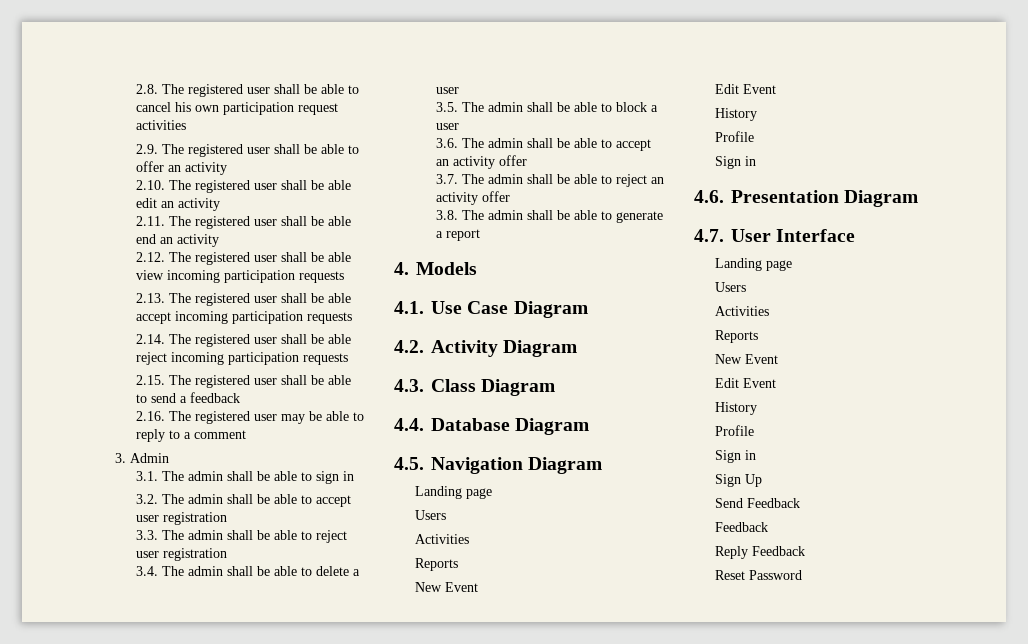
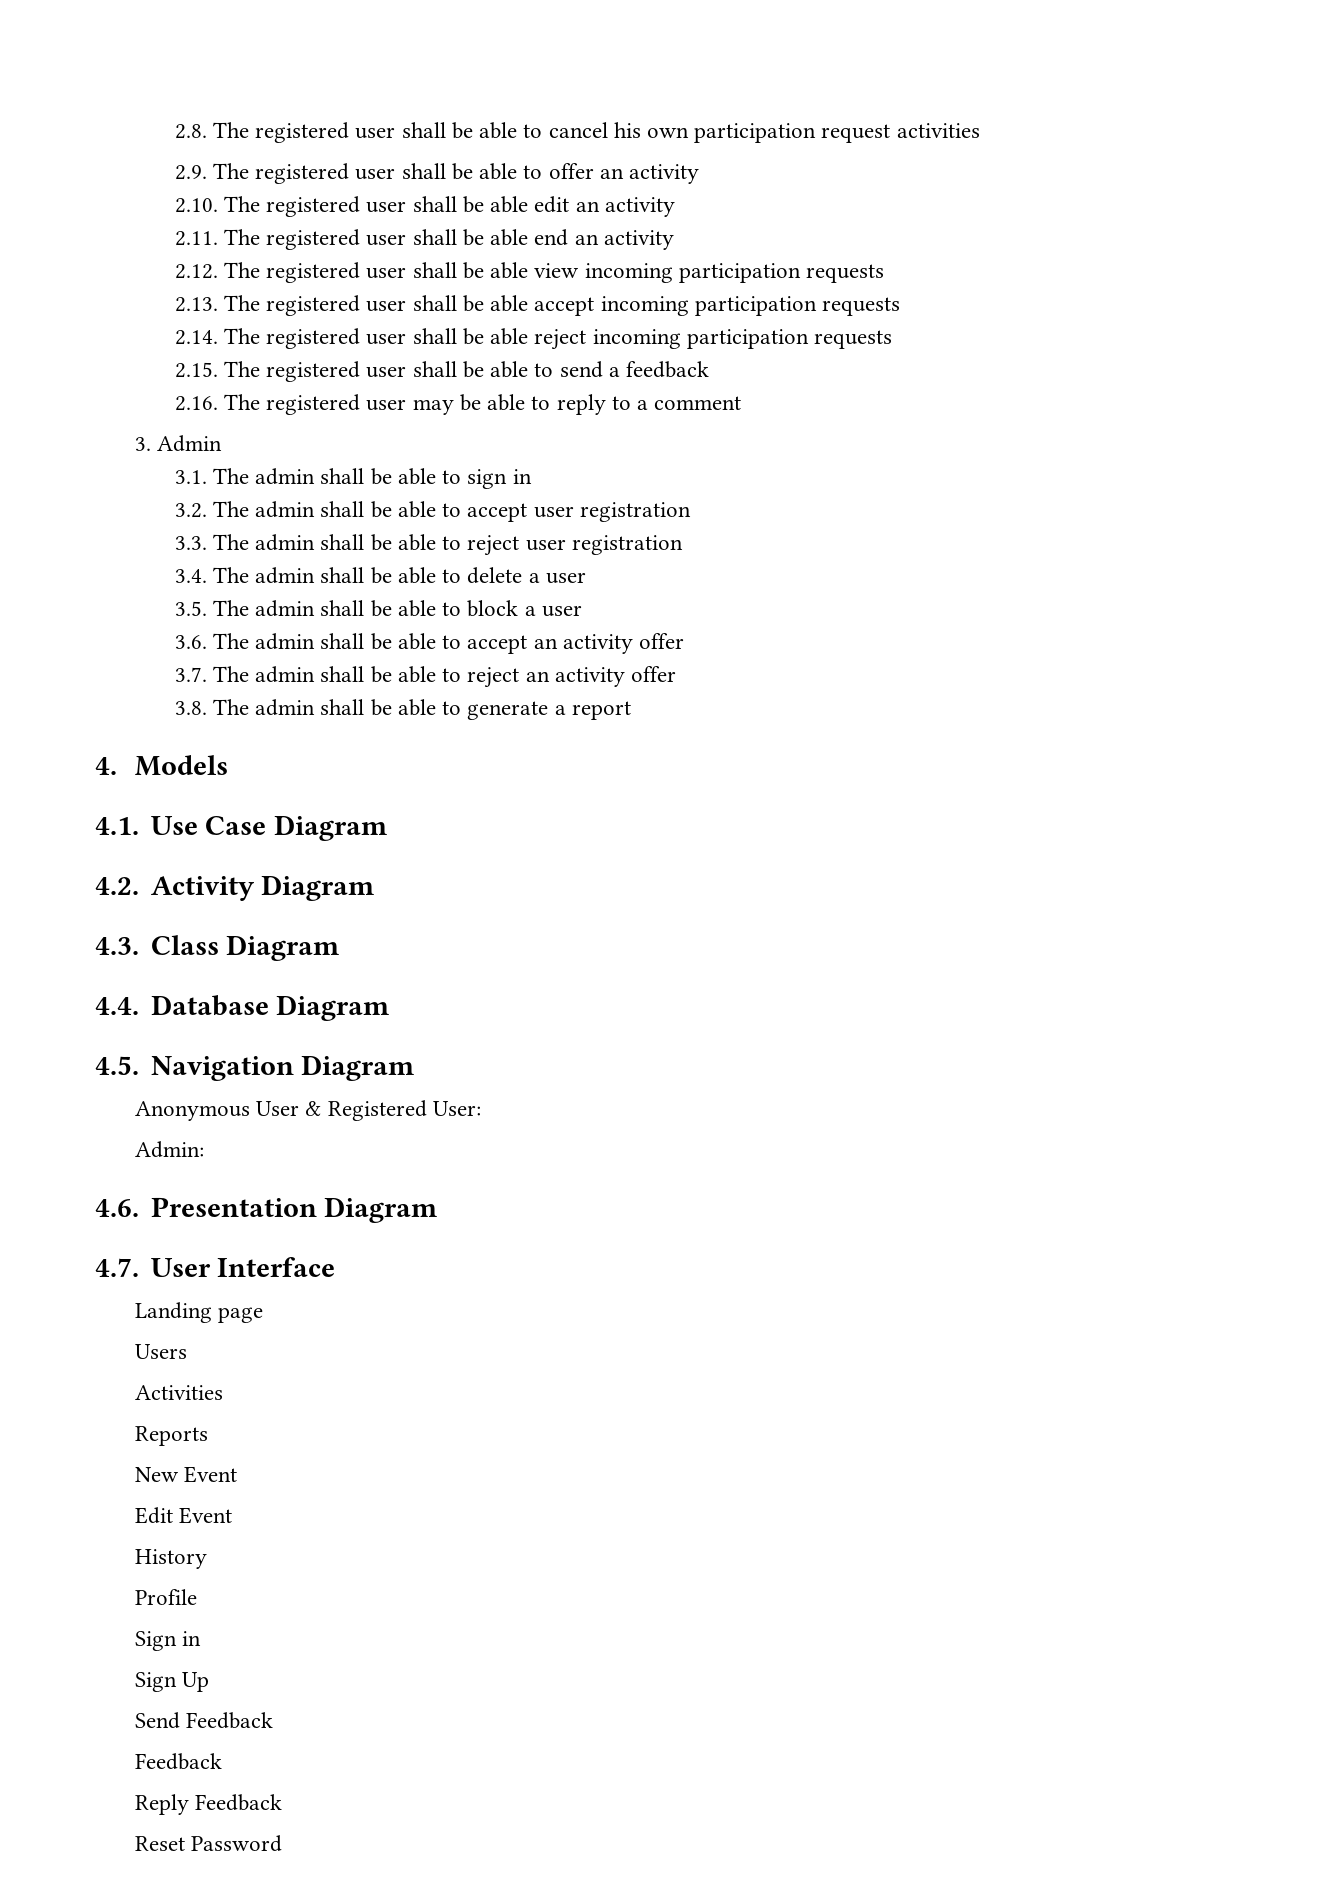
[415,486,493,499] [415,510,447,520] [415,534,470,544] [415,558,459,571] [415,582,479,592] [715,84,777,94] [715,108,758,121] [715,131,755,142] [715,156,757,169] Landing page // Users // Activities // Reports // New Event // Edit Event // History // Profile // Sign in -> [134,1100,481,1121] [134,1141,204,1158] Anonymous User & Registered User: // Admin:

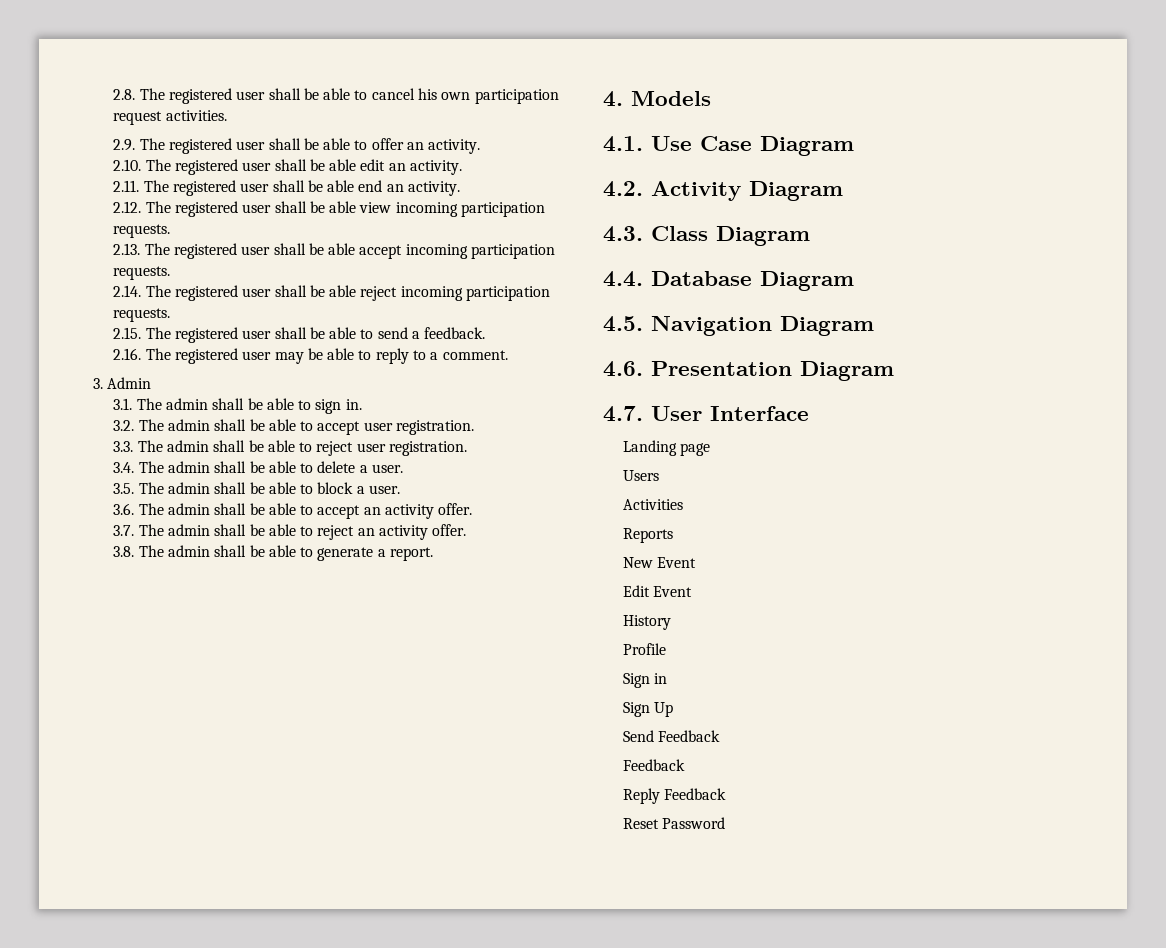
[896,123,980,138] activities -> [165,110,227,121] activities.
[628,164,699,184] activity -> [428,139,481,154] activity.
[604,197,675,217] activity -> [410,160,463,175] activity.
[603,230,674,250] activity -> [408,181,461,196] activity.
[805,264,884,283] requests -> [113,224,171,238] requests.
[821,297,900,316] requests -> [113,266,171,280] requests.
[813,330,892,349] requests -> [113,308,171,322] requests.
[625,361,709,378] feedback -> [424,327,486,339] feedback.
[654,396,742,410] comment -> [442,350,508,360] comment.
[512,469,532,484] in -> [345,399,362,410] in.
[579,502,691,522] registration -> [396,420,475,435] registration.
[571,535,683,555] registration -> [389,441,468,456] registration.
[545,572,586,584] user -> [372,464,404,473] user.
[541,605,582,617] user -> [369,485,401,494] user.
[638,633,684,649] offer -> [438,503,473,515] offer.
[630,666,676,682] offer -> [432,524,467,536] offer.
[571,701,631,720] report -> [390,547,434,561] report.
[134,1100,481,1121] [134,1141,204,1158] // Anonymous User & Registered User: // Admin: -> (874, 326) none

